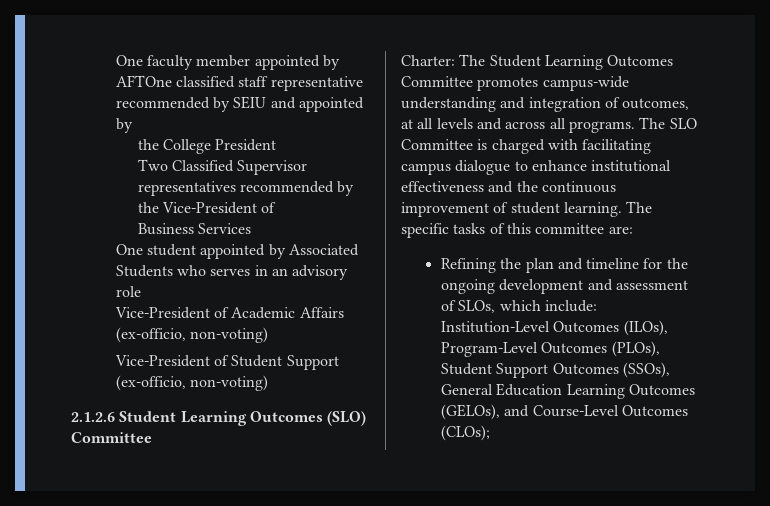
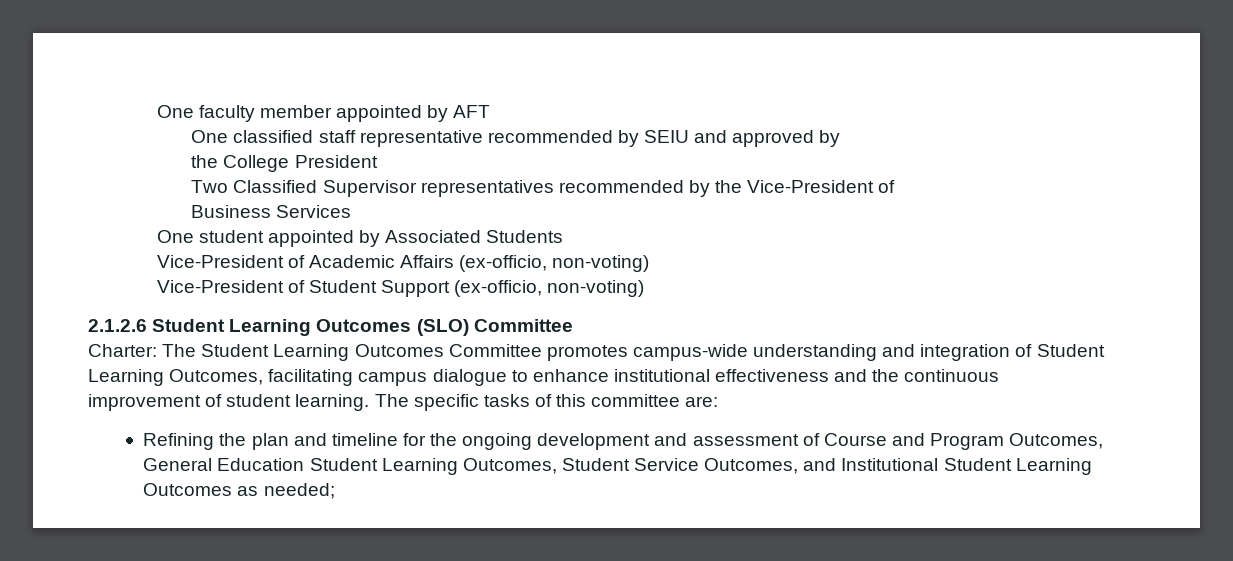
[115,75,172,87] AFTOne -> [453,105,491,118] [191,130,229,143] AFT // One
[298,97,364,112] appointed -> [732,130,815,147] approved
[176,265,349,280] [115,286,141,297] who serves in an advisory role -> (564, 236) none
[622,98,690,110] [401,117,697,133] [401,139,578,154] outcomes, at all levels and across all programs. The SLO Committee is charged with -> [1036,344,1105,357] [88,369,264,386] Student Learning Outcomes,
[458,300,597,313] [440,320,668,336] [440,341,660,357] [440,362,670,378] [440,383,695,399] [440,404,688,420] [440,425,490,441] SLOs, which include: Institution-Level Outcomes (ILOs), Program-Level Outcomes (PLOs), Student Support Outcomes (SSOs), General Education Learning Outcomes (GELOs), and Course-Level Outcomes (CLOs); -> [823,433,1104,450] [143,458,1092,475] [143,483,335,499] Course and Program Outcomes, General Education Student Learning Outcomes, Student Service Outcomes, and Institutional Student Learning Outcomes as needed;

